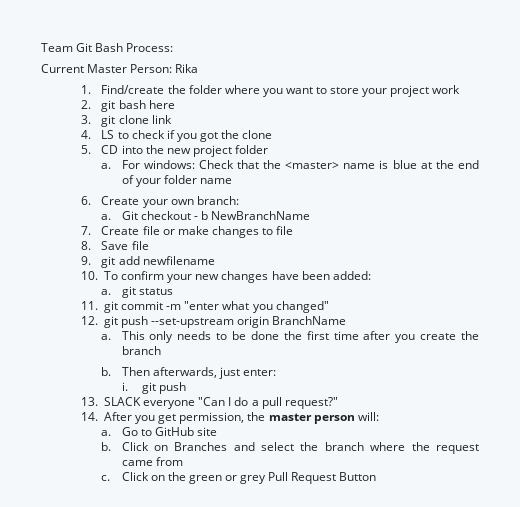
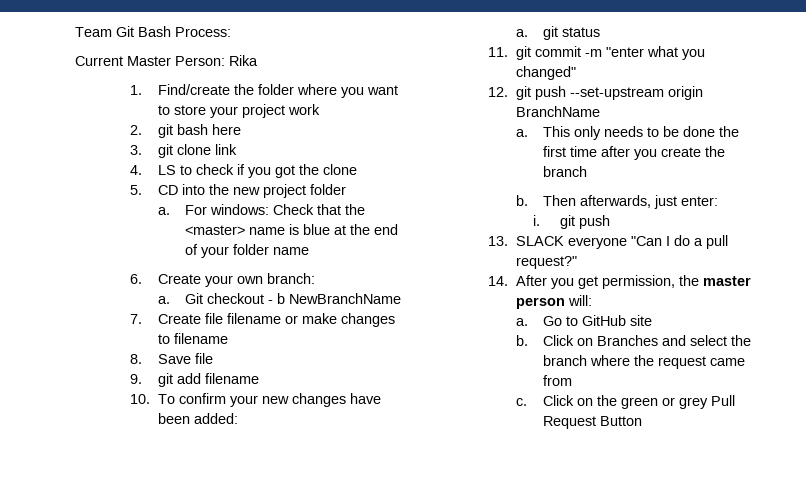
(160, 230) none -> [226,313,281,324] filename
[276,226,294,235] file -> [173,333,228,344] filename
[142,256,215,265] newfilename -> [204,373,259,384] filename

